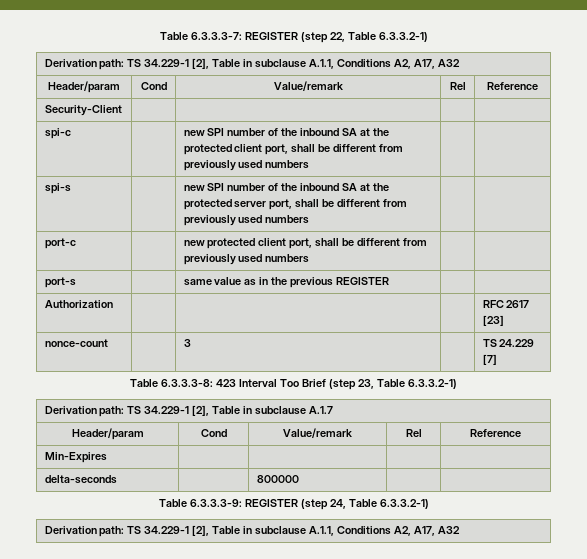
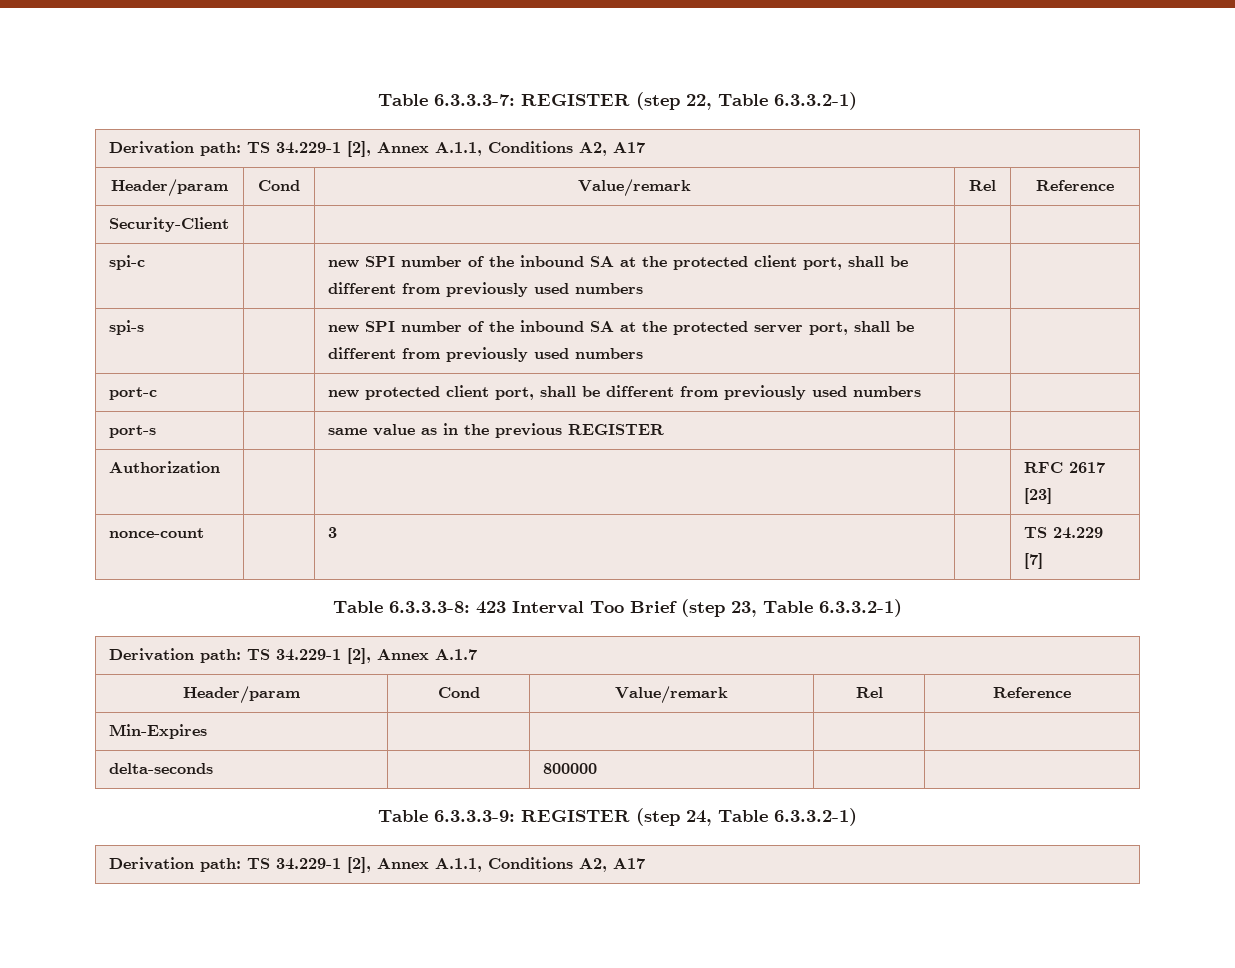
[212,59,461,69] Table in subclause A.1.1, Conditions A2, A17, A32 -> [376,141,645,156] Annex A.1.1, Conditions A2, A17
[212,406,307,415] Table in subclause -> [376,649,429,660] Annex
[212,526,461,536] Table in subclause A.1.1, Conditions A2, A17, A32 -> [376,857,645,872] Annex A.1.1, Conditions A2, A17

